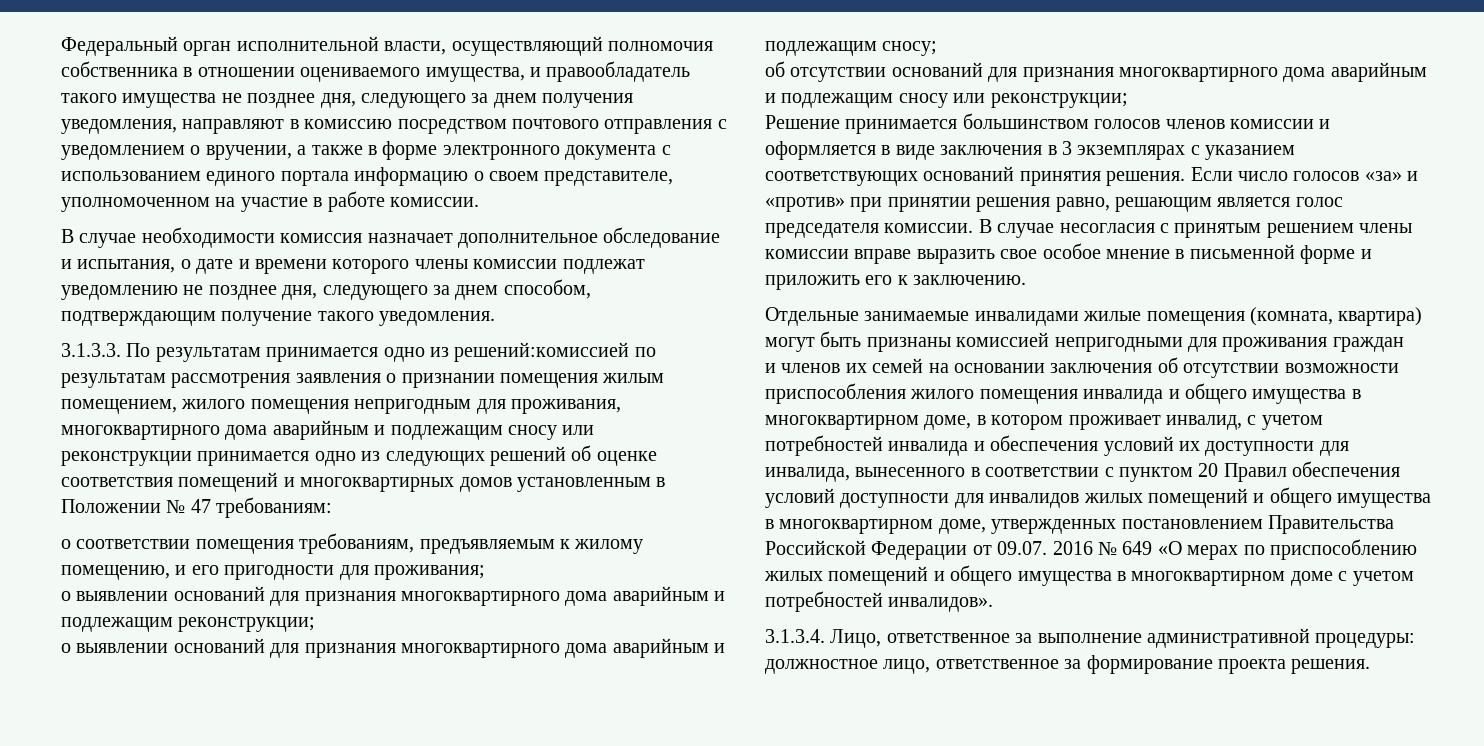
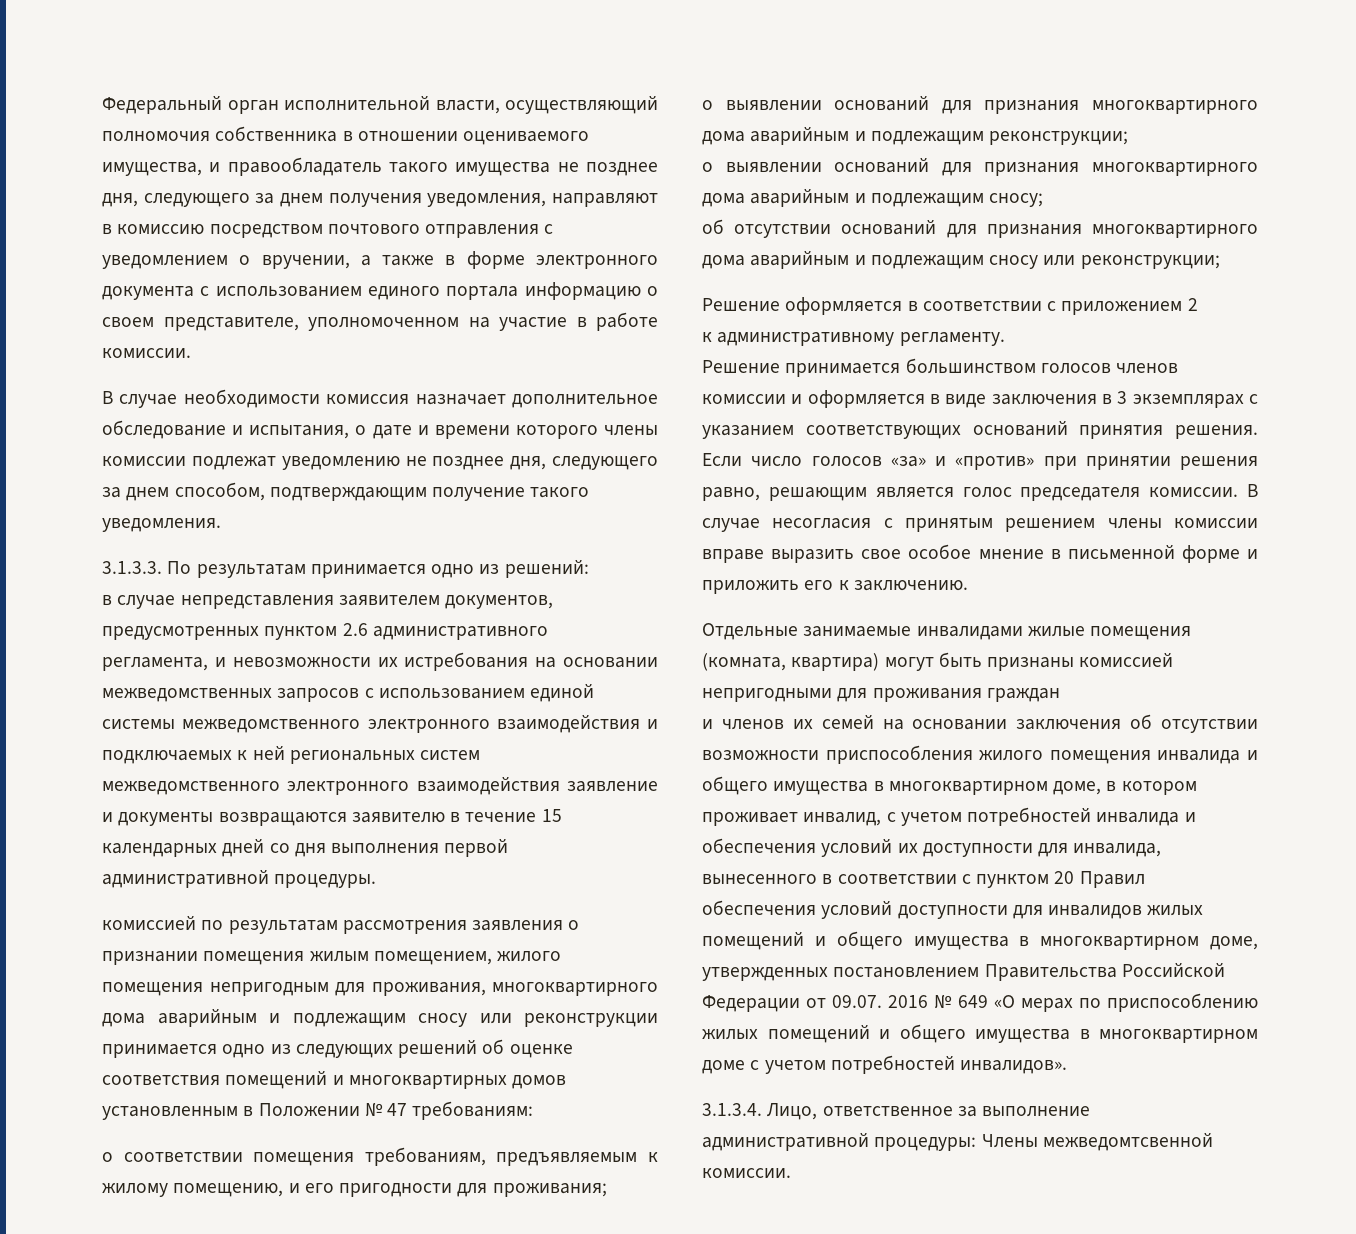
[454,342,630,362] решений:комиссией -> [504,559,589,578] [102,595,554,609] [102,623,548,640] [102,652,659,671] [102,683,595,702] [102,714,658,733] [102,745,481,764] [102,776,659,795] [102,809,562,826] [102,838,509,857] [102,869,377,888] [102,915,196,930] решений: // в случае непредставления заявителем документов, предусмотренных пунктом 2.6 административного регламента, и невозможности их истребования на основании межведомственных запросов с использованием единой системы межведомственного электронного взаимодействия и подключаемых к ней региональных систем межведомственного электронного взаимодействия заявление и документы возвращаются заявителю в течение 15 календарных дней со дня выполнения первой административной процедуры. // комиссией
(1128, 100) none -> [702,297,1198,315] [702,332,1005,346] // Решение оформляется в соответствии с приложением 2 // к административному регламенту.
[765,655,1371,674] должностное лицо, ответственное за формирование проекта решения. -> [981,1132,1213,1151] [702,1168,791,1178] Члены межведомтсвенной комиссии.

